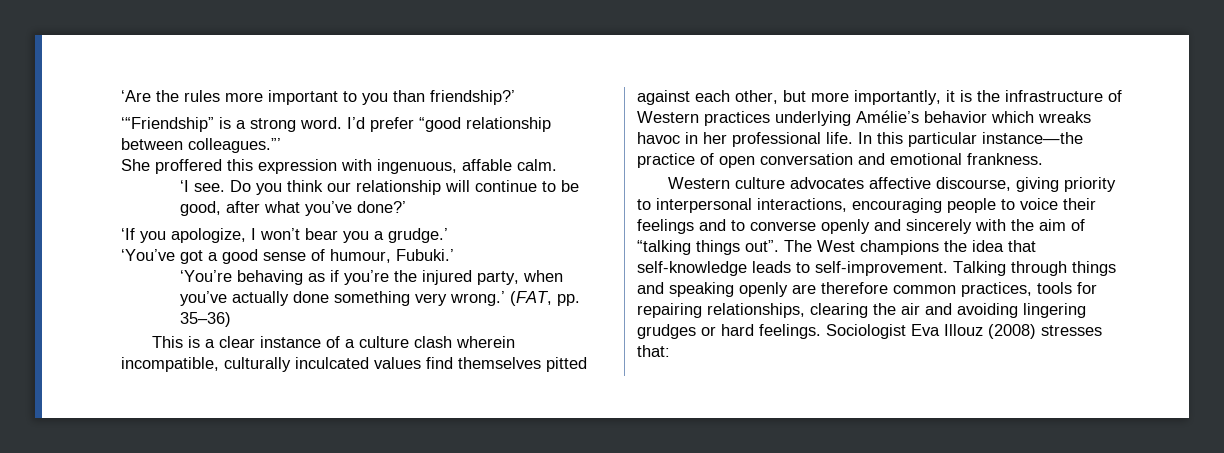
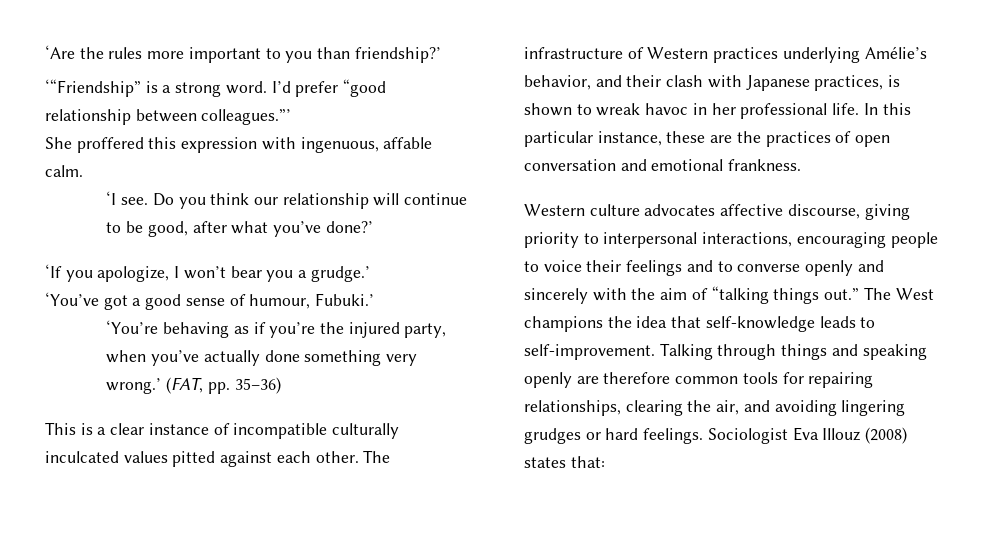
[344,336,515,348] [121,357,219,372] a culture clash wherein incompatible, -> [233,423,328,439] incompatible
[426,357,541,369] find themselves -> (168, 457) none
[735,90,1000,105] other, but more importantly, it is the -> [315,450,391,463] other. The
[924,111,1091,123] behavior which wreaks -> [524,75,901,91] [524,103,641,116] behavior, and their clash with Japanese practices, is shown to wreak
[982,132,1083,144] [637,153,695,168] instance—the practice -> [597,131,831,147] instance, these are the practices
[745,240,779,252] out”. -> [824,288,860,300] out.”
[961,282,1032,297] practices, -> (739, 380) none
[901,303,920,315] air -> [716,400,740,415] air,
[1041,325,1102,336] stresses -> [524,457,566,468] states

